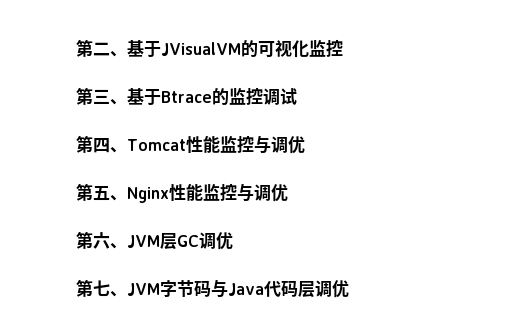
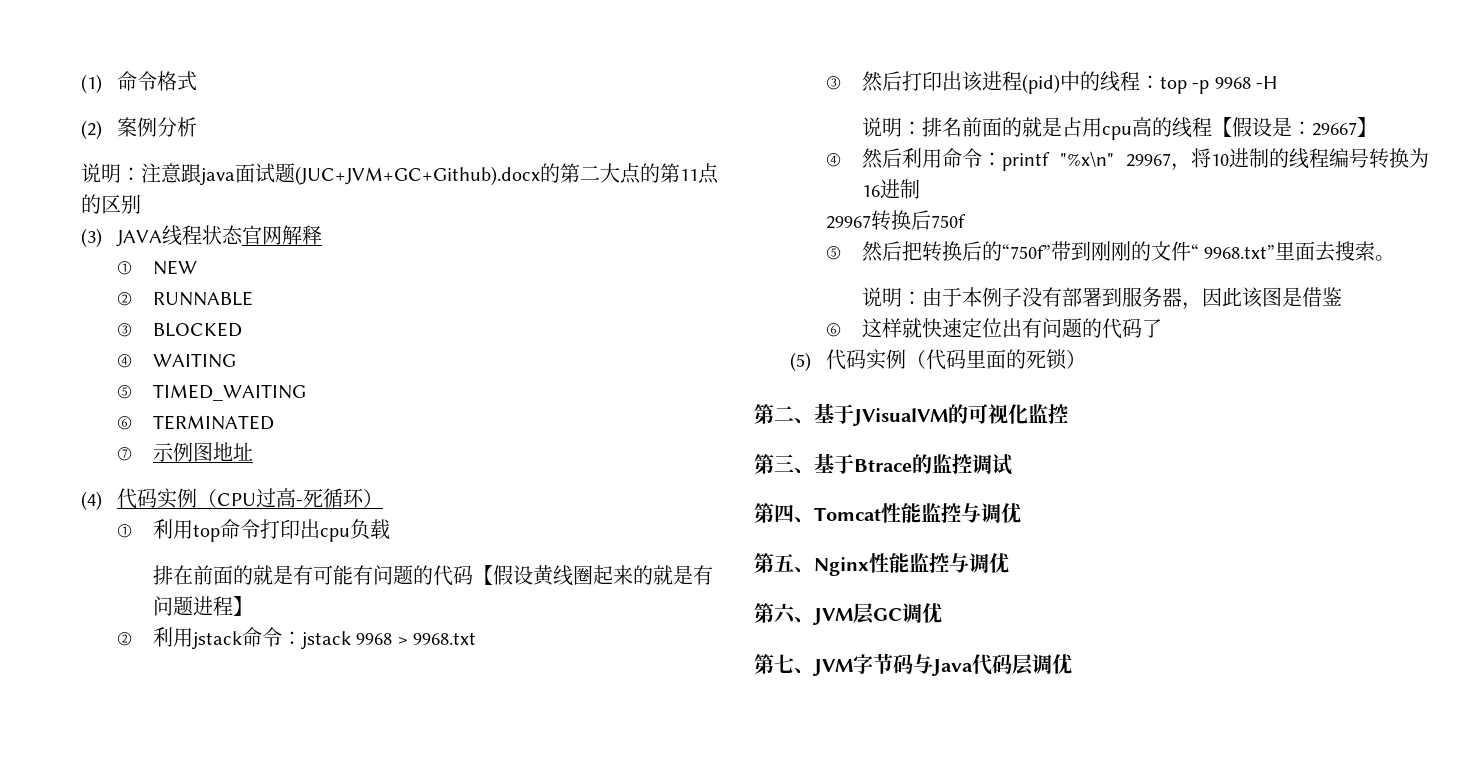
(76, 48) none -> [81,71,198,94] [81,117,198,140] [81,163,720,186] [81,194,142,214] [81,225,323,248] [117,260,198,275] [117,291,254,306] [117,322,243,337] [117,353,237,368] [117,384,307,401] [117,415,275,430] [117,442,254,462] [81,488,384,511] [117,519,391,542] [153,565,714,586] [153,596,254,616] [117,627,477,650] [826,71,1279,94] [862,117,1378,140] [826,148,1429,171] [862,179,921,199] [826,210,967,231] [826,241,1396,262] [862,287,1343,310] [826,318,1163,339] [790,349,1087,372] (1)命令格式 // (2)案例分析 // 说明：注意跟java面试题(JUC+JVM+GC+Github).docx的第二大点的第11点的区别 // (3) JAVA线程状态官网解释 // ① NEW // ② RUNNABLE // ③ BLOCKED // ④ WAITING // ⑤ TIMED_WAITING // ⑥ TERMINATED // ⑦示例图地址 // (4)代码实例（CPU过高-死循环） // ①利用top命令打印出cpu负载 // 排在前面的就是有可能有问题的代码【假设黄线圈起来的就是有问题进程】 // ②利用jstack命令：jstack 9968 > 9968.txt // ③然后打印出该进程(pid)中的线程：top -p 9968 -H // 说明：排名前面的就是占用cpu高的线程【假设是：29667】 // ④然后利用命令：printf "%x\n" 29967，将10进制的线程编号转换为16进制 // 29967转换后750f // ⑤然后把转换后的“750f”带到刚刚的文件“ 9968.txt”里面去搜索。 // 说明：由于本例子没有部署到服务器，因此该图是借鉴 // ⑥这样就快速定位出有问题的代码了 // (5)代码实例（代码里面的死锁） //

